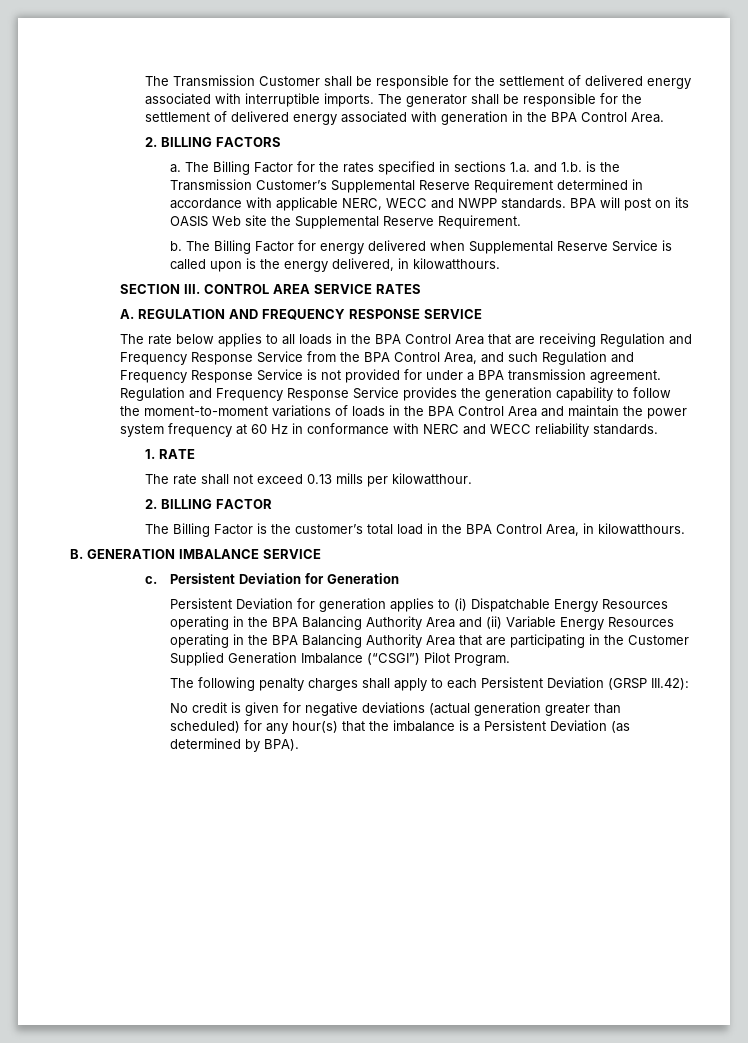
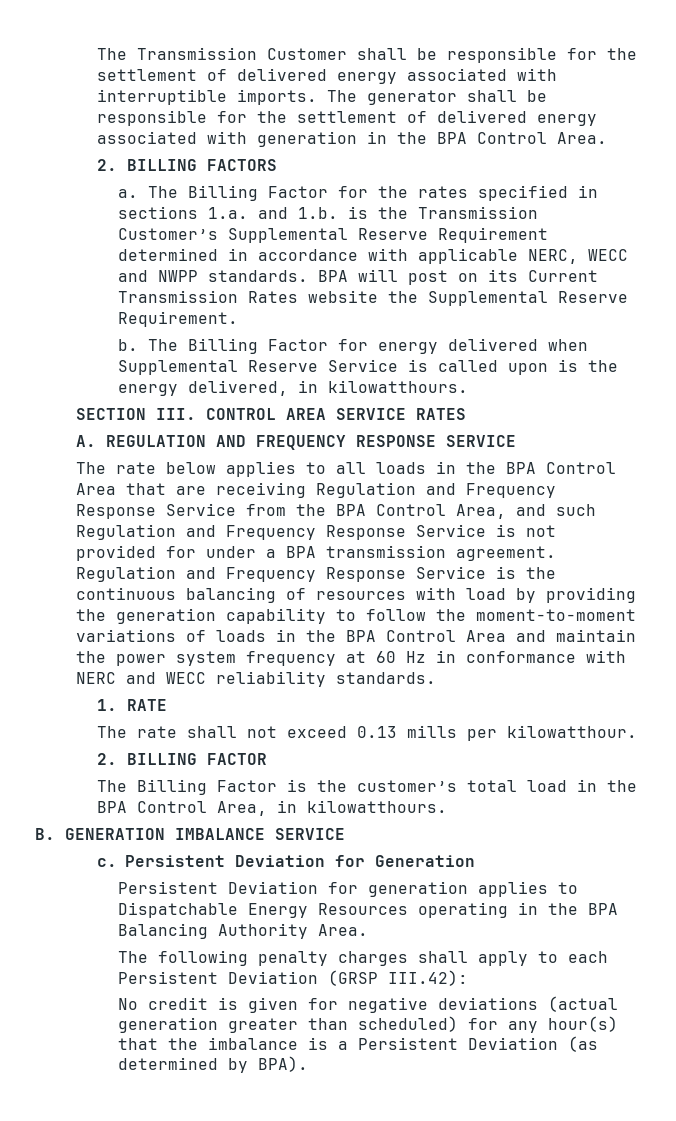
[170,215,268,227] OASIS Web site -> [527,270,598,282] [117,290,378,303] Current Transmission Rates website
[403,387,458,401] provides -> [496,566,557,579] [76,587,637,603] is the continuous balancing of resources with load by providing
[454,598,468,611] (i) -> (578, 888) none
[426,616,675,630] [170,634,690,648] [170,652,511,666] Area and (ii) Variable Energy Resources operating in the BPA Balancing Authority Area that are participating in the Customer Supplied Generation Imbalance (“CSGI”) Pilot Program. -> [317,924,368,936] Area.

